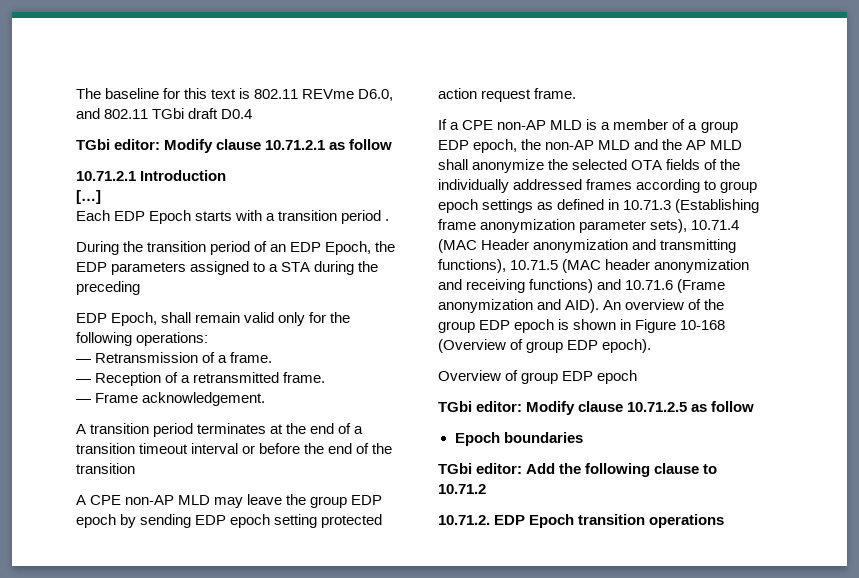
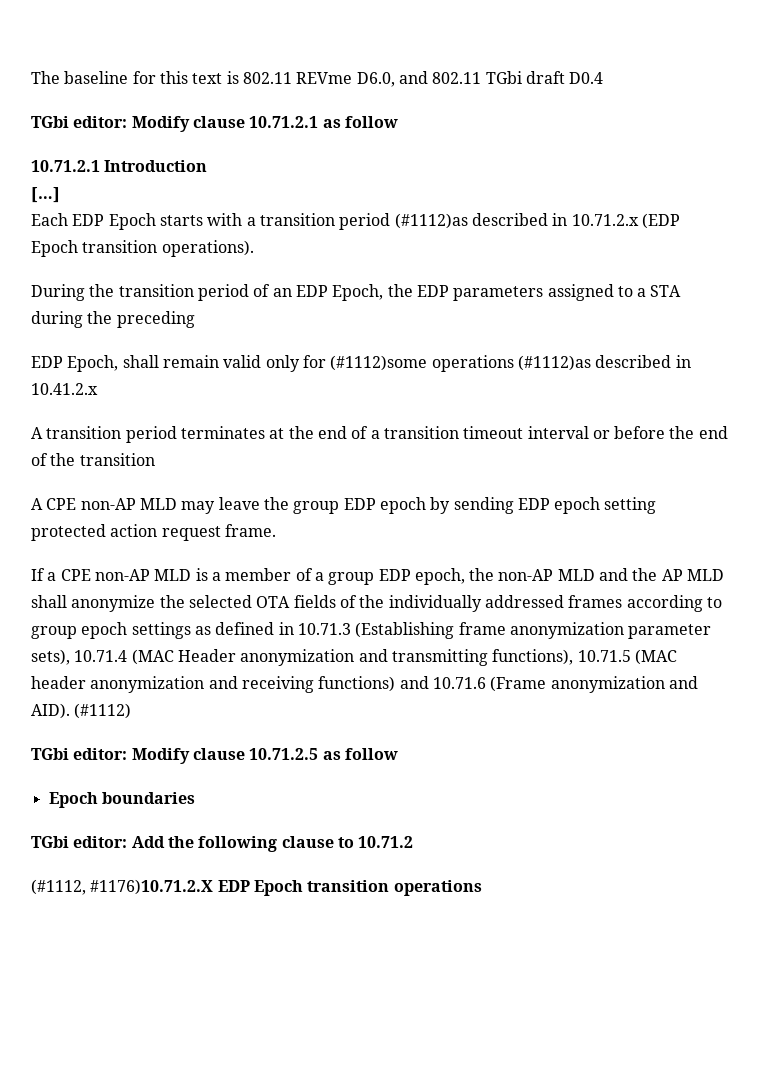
[385,219,390,221] . -> [394,213,680,229] [31,240,254,257] (#1112)as described in 10.71.2.x (EDP Epoch transition operations).
[330,312,351,323] [76,332,209,346] [76,352,273,363] [76,372,326,386] [76,392,266,406] the following operations: // — Retransmission of a frame. // — Reception of a retransmitted frame. // — Frame acknowledgement. -> [330,355,691,372] [31,383,98,395] (#1112)some operations (#1112)as described in 10.41.2.x
[603,299,725,310] [438,319,726,333] [438,339,652,353] [438,370,638,384] An overview of the group EDP epoch is shown in Figure 10-168 (Overview of group EDP epoch). // Overview of group EDP epoch -> [74,703,132,719] (#1112)
[438,515,490,525] 10.71.2. -> [31,879,214,895] (#1112, #1176)10.71.2.X

